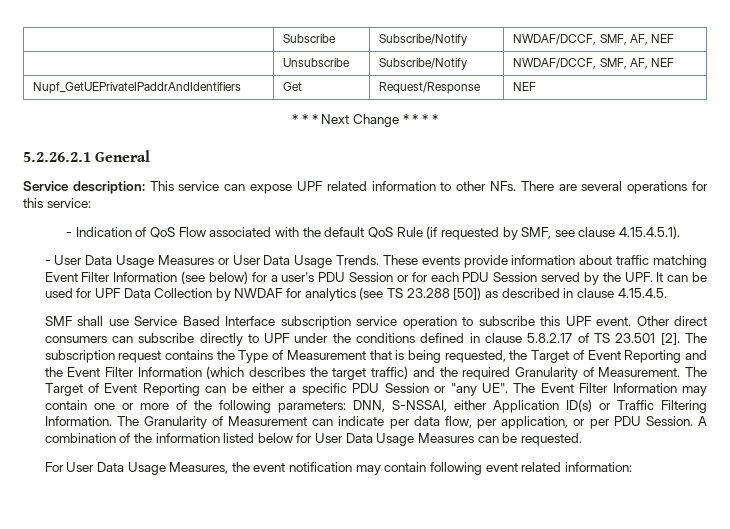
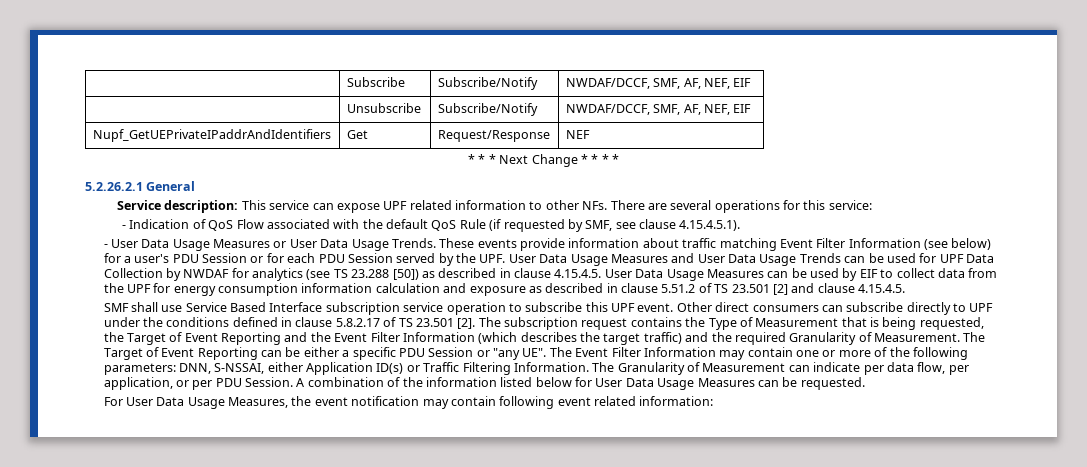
[651,34,675,43] NEF -> [703,78,752,89] NEF, EIF
[651,58,675,67] NEF -> [703,104,752,115] NEF, EIF
[656,272,664,282] It -> [508,253,841,266] User Data Usage Measures and User Data Usage Trends
(667, 293) none -> [604,268,998,281] [103,283,906,296] User Data Usage Measures can be used by EIF to collect data from the UPF for energy consumption information calculation and exposure as described in clause 5.51.2 of TS 23.501 [2] and clause 4.15.4.5.

